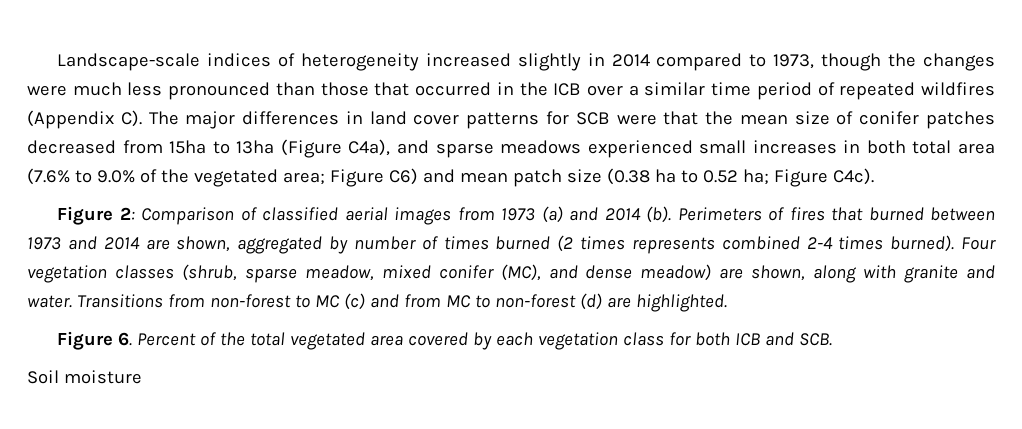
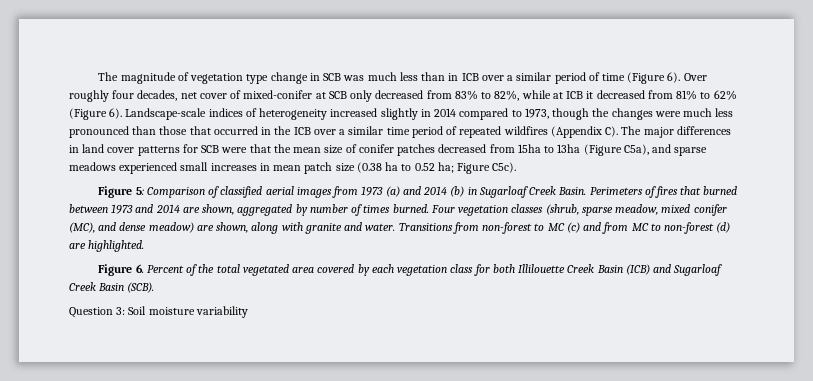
(57, 62) none -> [98,72,707,84] [69,90,737,102] [69,108,123,120] The magnitude of vegetation type change in SCB was much less than in ICB over a similar period of time (Figure 6). Over roughly four decades, net cover of mixed-conifer at SCB only decreased from 83% to 82%, while at ICB it decreased from 81% to 62% (Figure 6).
[348,139,391,156] C4a), -> [623,144,649,155] C5a),
[866,140,995,154] [27,168,455,187] both total area (7.6% to 9.0% of the vegetated area; Figure C6) and -> (270, 167) none
[832,168,874,185] [57,206,135,225] C4c). // Figure 2: -> [492,162,517,173] [98,186,144,198] C5c). // Figure 5:
[646,206,672,223] (b). -> [450,186,587,198] (b) in Sugarloaf Creek Basin.
[495,235,955,254] burned (2 times represents combined 2-4 times burned). -> [392,204,429,213] burned.
[735,332,833,346] ICB and SCB. // -> [518,264,723,276] [69,282,155,293] [69,307,126,318] Illilouette Creek Basin (ICB) and Sugarloaf Creek Basin (SCB). // Question 3:
(142, 377) none -> [195,306,248,318] variability

